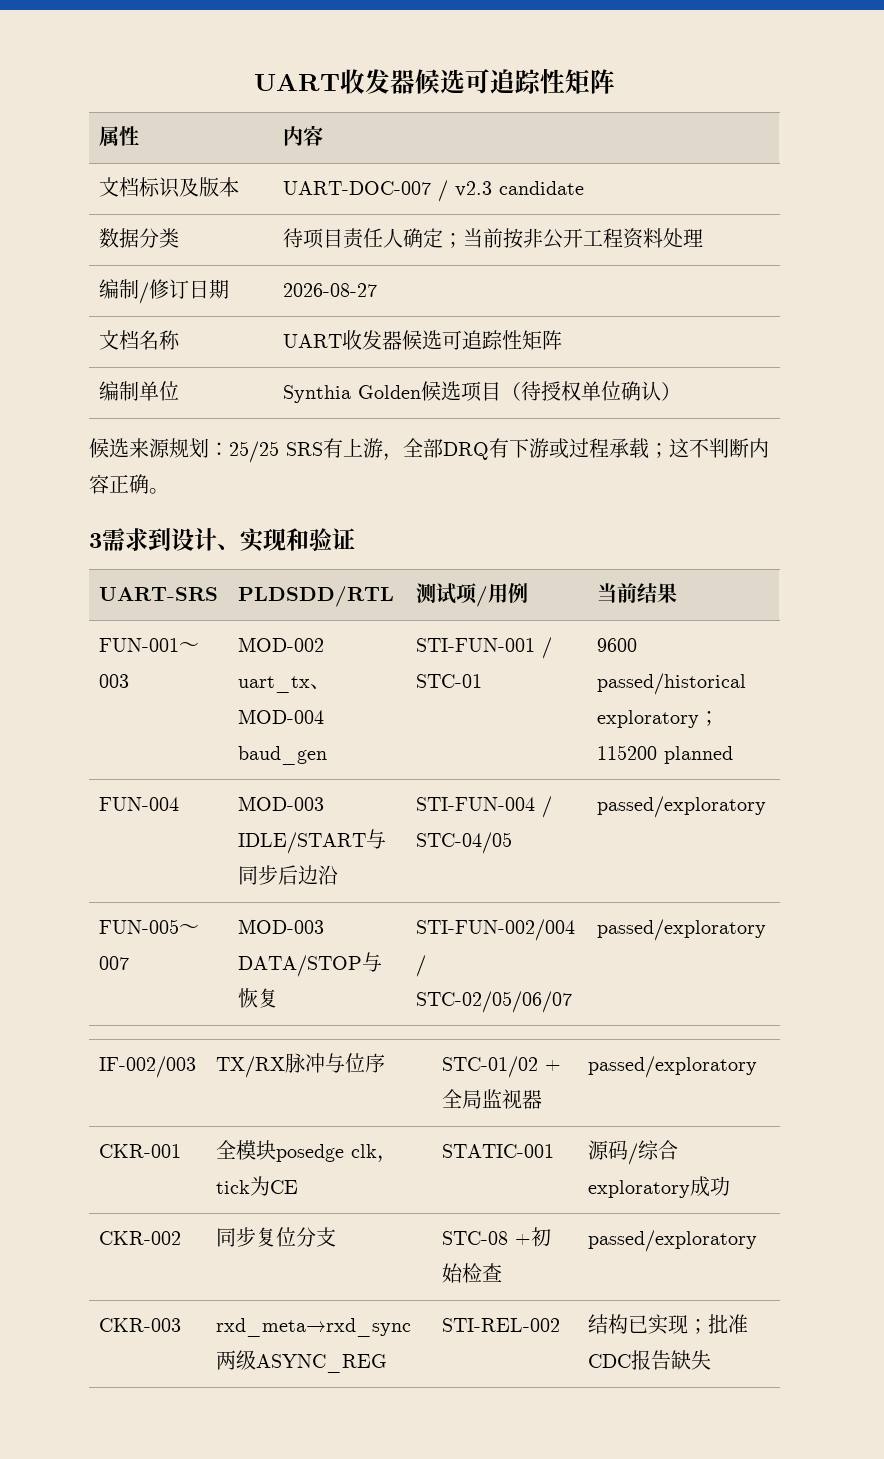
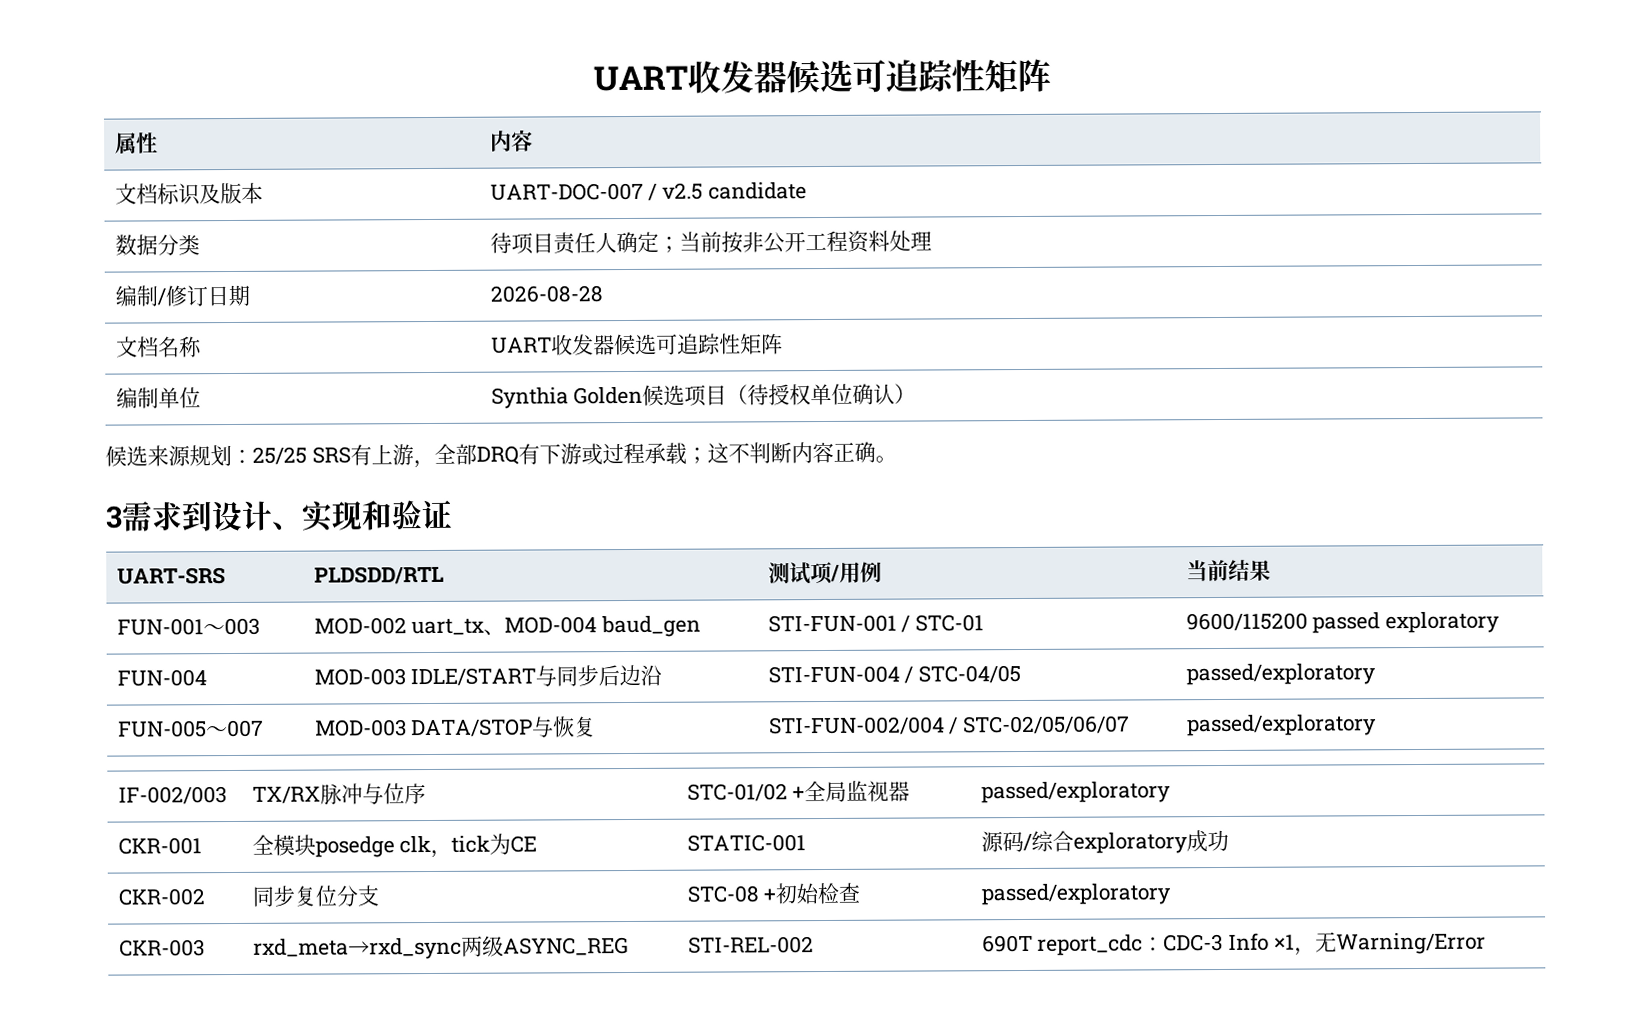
[454,181,492,197] v2.3 -> [661,182,703,200] v2.5
[282,283,377,297] 2026-08-27 -> [489,285,603,303] 2026-08-28
[596,638,637,652] [596,673,746,695] [596,710,719,728] [596,745,733,764] 9600 passed/historical exploratory；115200 planned -> [1185,611,1500,634] 9600/115200 passed exploratory
[587,1314,748,1335] [587,1350,711,1370] 结构已实现；批准CDC报告缺失 -> [981,931,1486,956] 690T report_cdc：CDC-3 Info ×1，无Warning/Error

